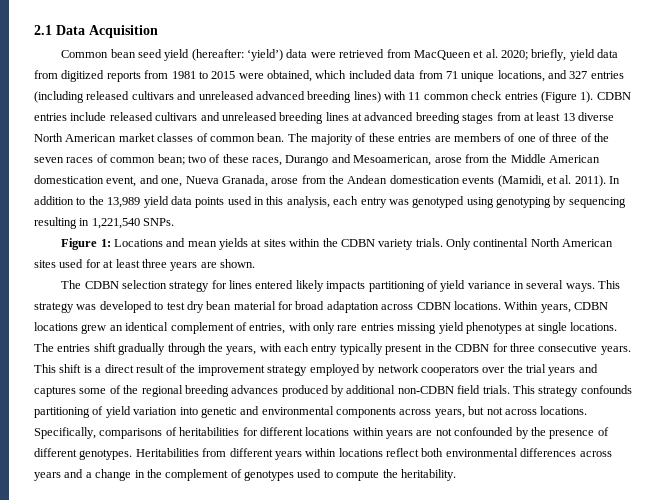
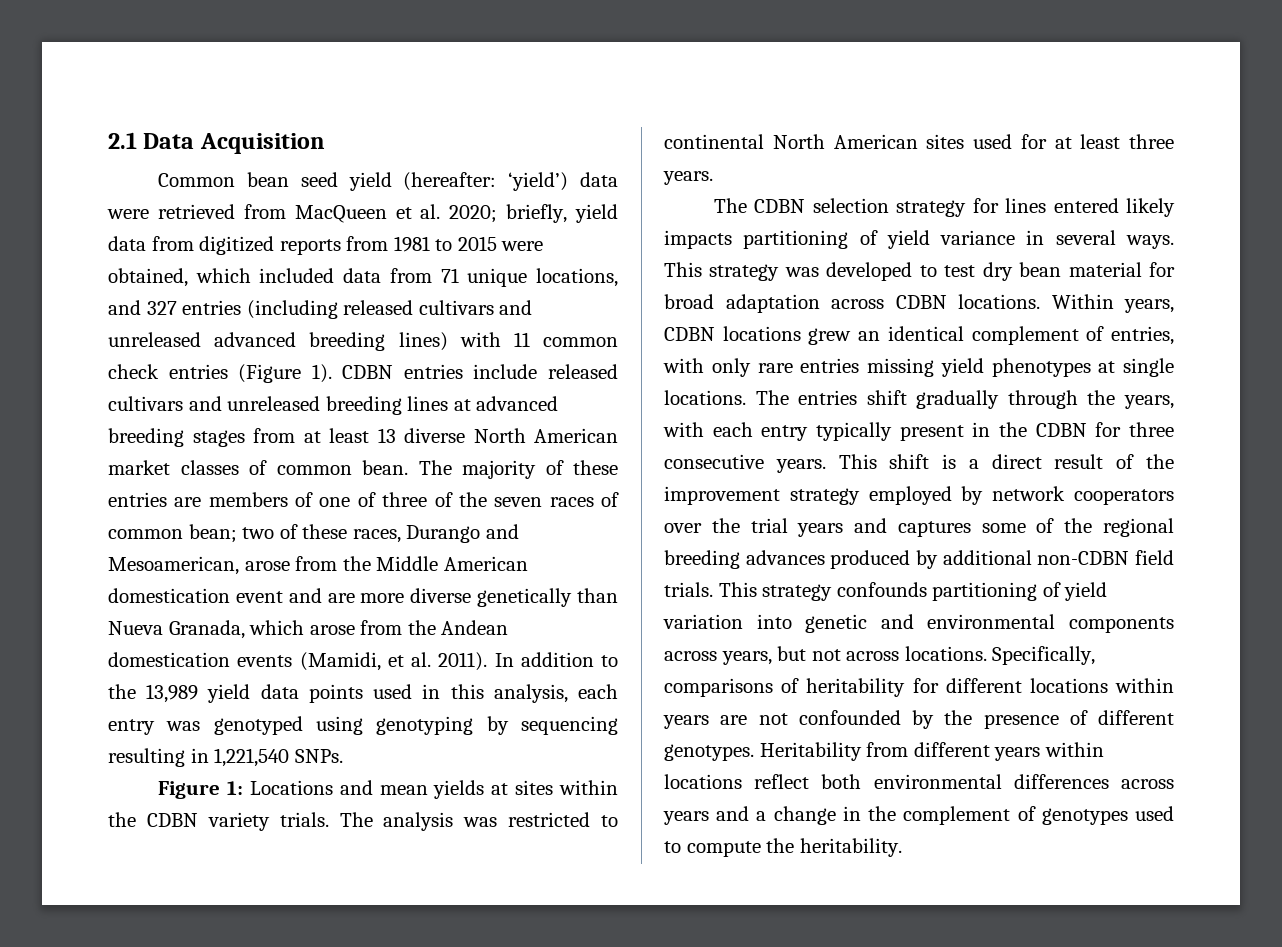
[106,175,183,187] event, and one, -> [235,588,618,607] event and are more diverse genetically than
(268, 181) none -> [249,620,305,635] which
[446,238,472,250] Only -> [339,812,618,831] The analysis was restricted to
[170,259,255,271] years are shown. -> [663,171,713,185] years.
[179,427,240,436] heritabilities -> [806,678,906,697] heritability
[135,448,199,457] Heritabilities -> [759,742,862,761] Heritability

